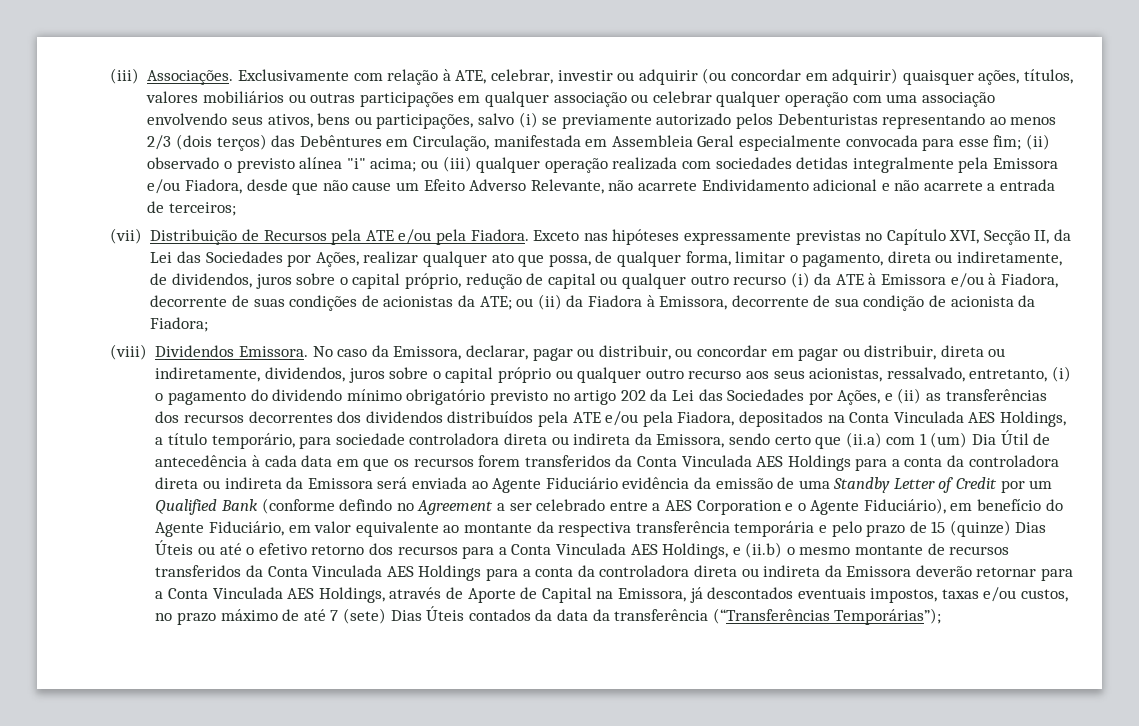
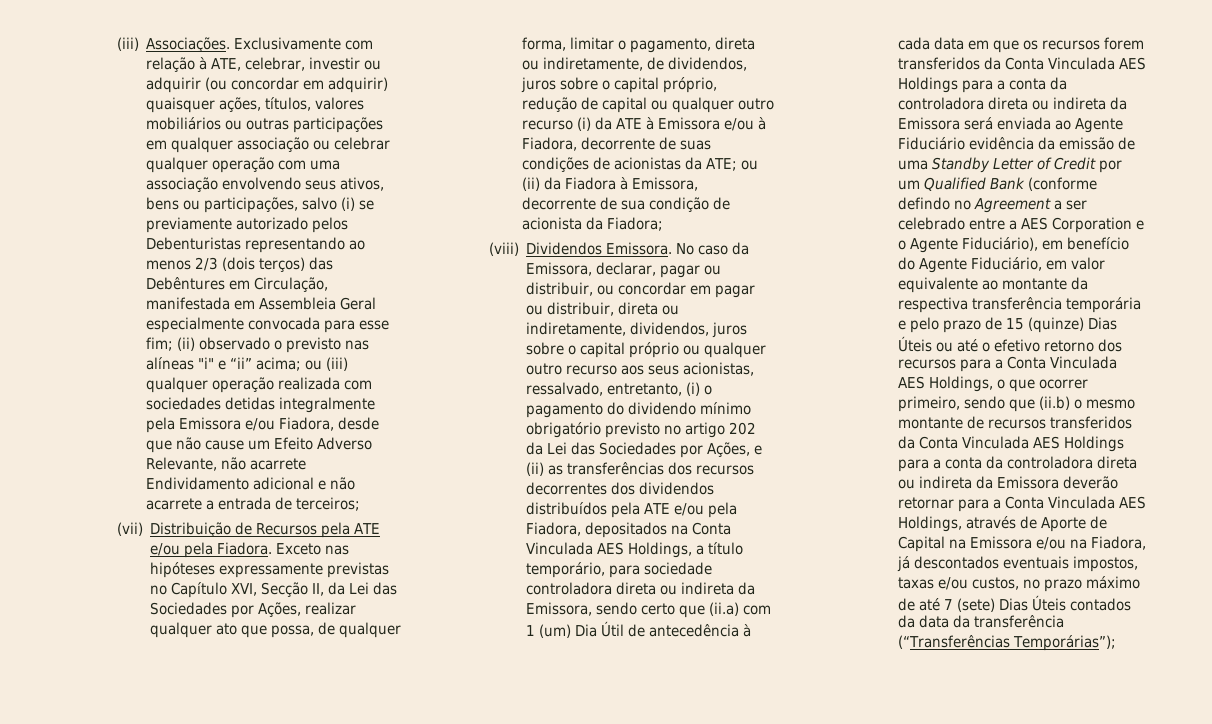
[299,157,366,169] alínea "i" -> [345,340,370,350] [146,357,253,370] nas alíneas "i" e “ii”
[732,547,741,555] e -> [997,379,1089,392] [898,396,1036,412] o que ocorrer primeiro, sendo que
[617,588,686,602] Emissora, -> [970,536,1147,550] Emissora e/ou na Fiadora,

